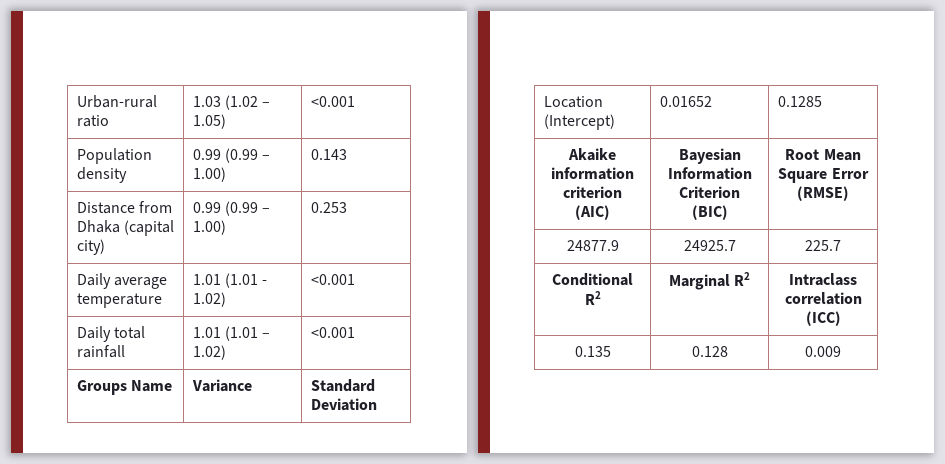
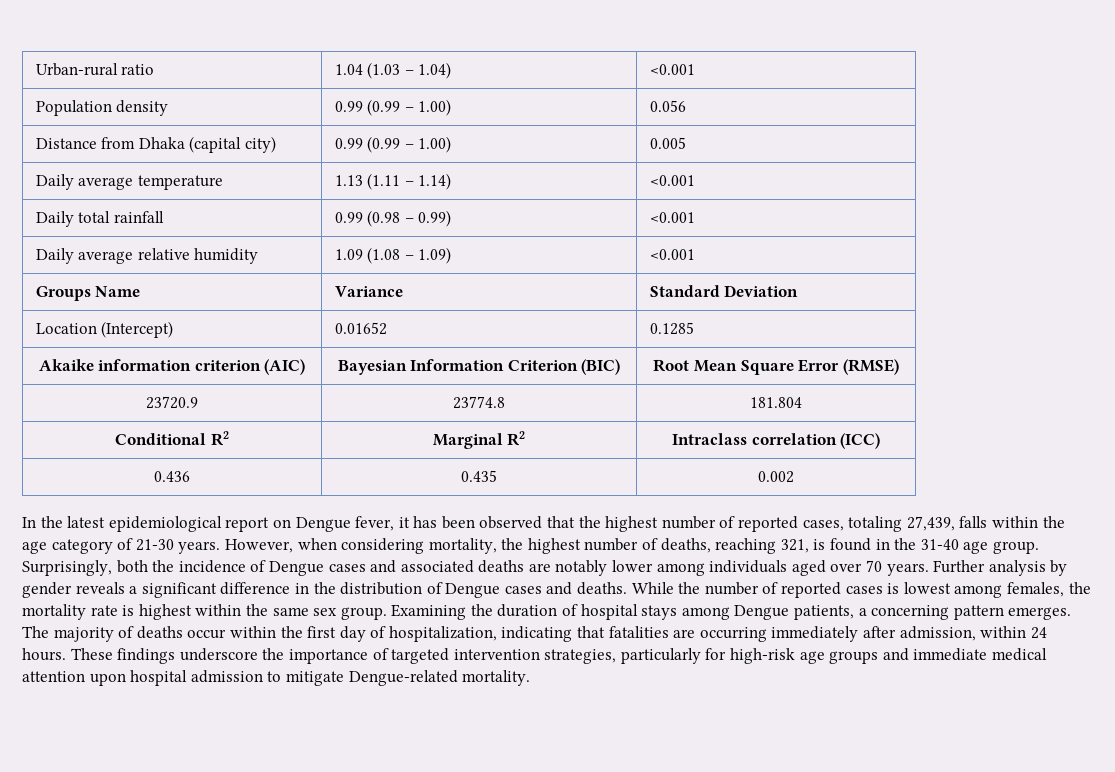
[192,95,271,110] [192,114,226,129] 1.03 (1.02 – 1.05) -> [334,62,452,79] 1.04 (1.03 – 1.04)
[310,149,347,160] 0.143 -> [649,100,686,112] 0.056
[310,202,347,213] 0.253 -> [649,137,686,149] 0.005
[192,273,268,288] [192,292,226,307] 1.01 (1.01 - 1.02) -> [334,173,452,190] 1.13 (1.11 – 1.14)
[192,326,271,341] [192,345,226,360] 1.01 (1.01 – 1.02) -> [334,210,452,227] [649,212,695,223] [35,248,259,264] [334,247,452,264] 0.99 (0.98 – 0.99) | <0.001 // Daily average relative humidity | 1.09 (1.08 – 1.09)
[566,240,619,251] [683,240,736,251] [805,240,841,251] 24877.9 | 24925.7 | 225.7 -> [146,396,198,409] [453,396,506,409] [750,397,802,408] 23720.9 | 23774.8 | 181.804
[574,346,611,357] [691,346,728,357] [805,346,841,357] 0.135 | 0.128 | 0.009 -> [154,471,190,482] [461,470,498,482] [758,471,794,483] [22,516,1065,532] [22,538,1039,554] [22,560,1068,576] [22,582,1091,598] [22,604,1072,620] [22,626,1047,642] [22,648,1048,664] [22,670,531,686] 0.436 | 0.435 | 0.002 // In the latest epidemiological report on Dengue fever, it has been observed that the highest number of reported cases, totaling 27,439, falls within the age category of 21-30 years. However, when considering mortality, the highest number of deaths, reaching 321, is found in the 31-40 age group. Surprisingly, both the incidence of Dengue cases and associated deaths are notably lower among individuals aged over 70 years. Further analysis by gender reveals a significant difference in the distribution of Dengue cases and deaths. While the number of reported cases is lowest among females, the mortality rate is highest within the same sex group. Examining the duration of hospital stays among Dengue patients, a concerning pattern emerges. The majority of deaths occur within the first day of hospitalization, indicating that fatalities are occurring immediately after admission, within 24 hours. These findings underscore the importance of targeted intervention strategies, particularly for high-risk age groups and immediate medical attention upon hospital admission to mitigate Dengue-related mortality.

